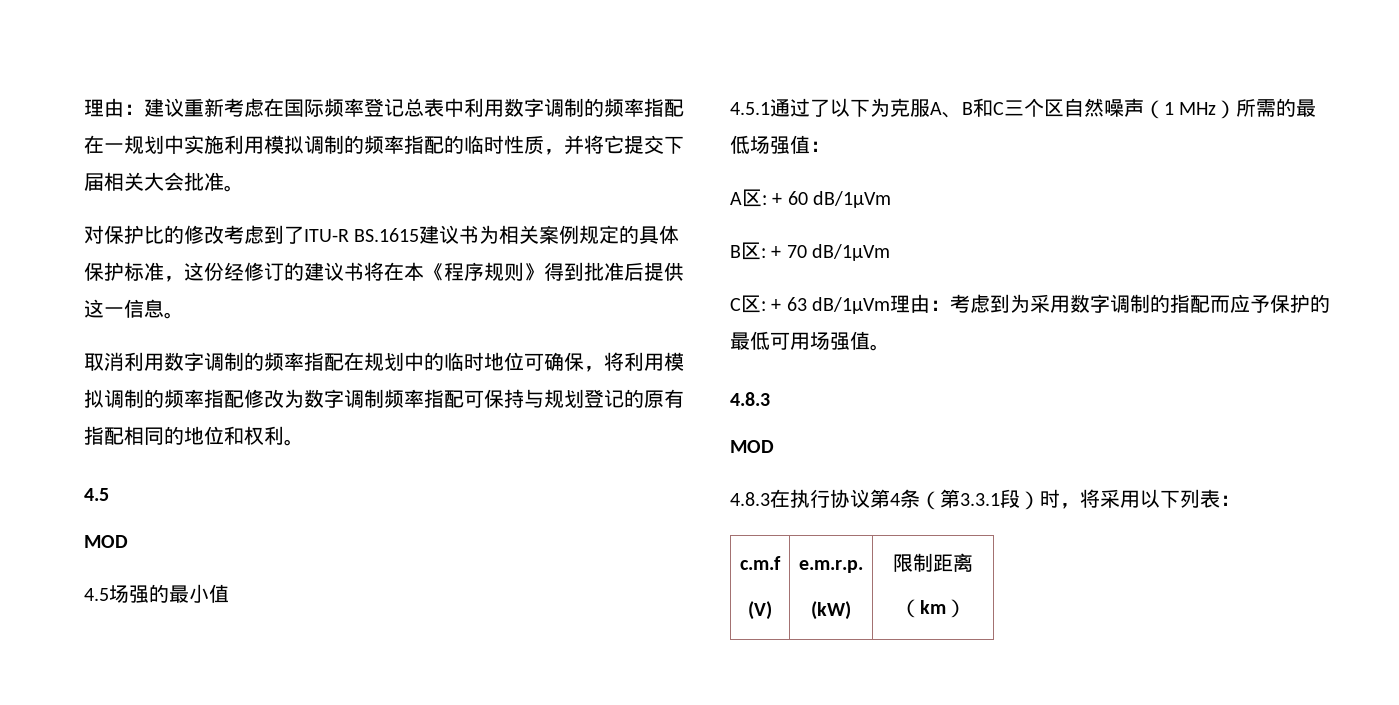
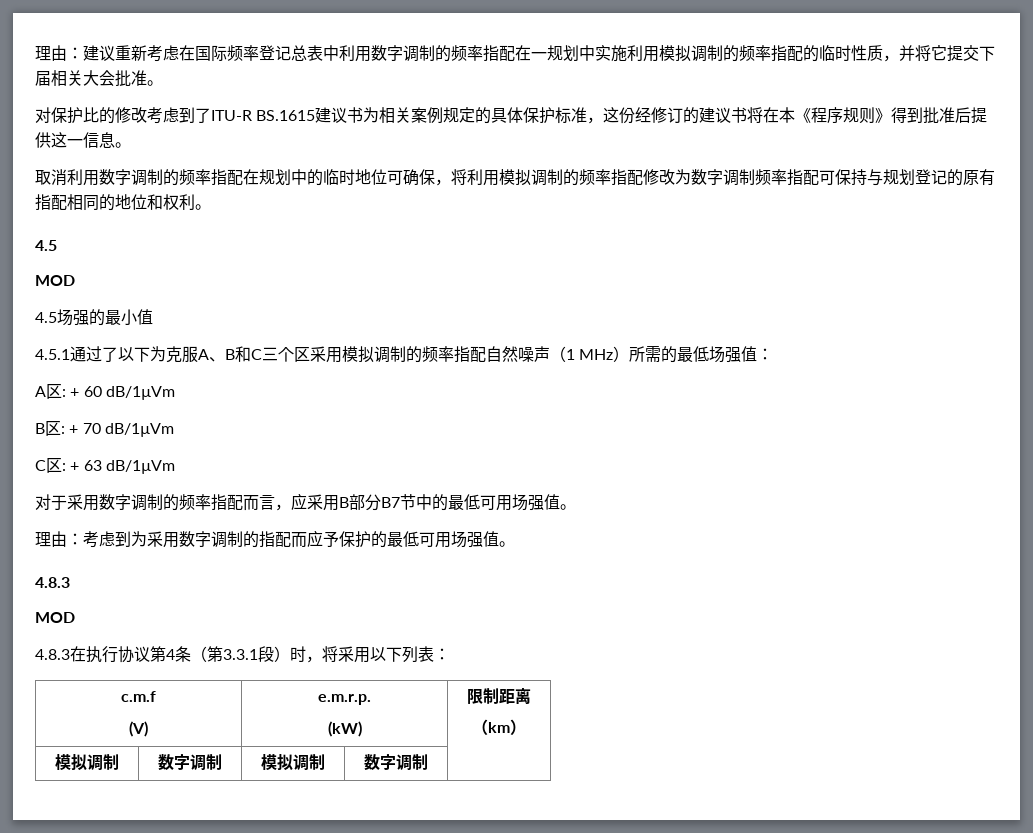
(1064, 108) none -> [310,346,486,363] 采用模拟调制的频率指配
(891, 305) none -> [35,493,576,511] // 对于采用数字调制的频率指配而言，应采用B部分B7节中的最低可用场强值。 //
(966, 608) none -> [55,754,119,771] [158,754,222,771] [261,754,325,771] [364,754,428,771] // 模拟调制 | 数字调制 | 模拟调制 | 数字调制 |

